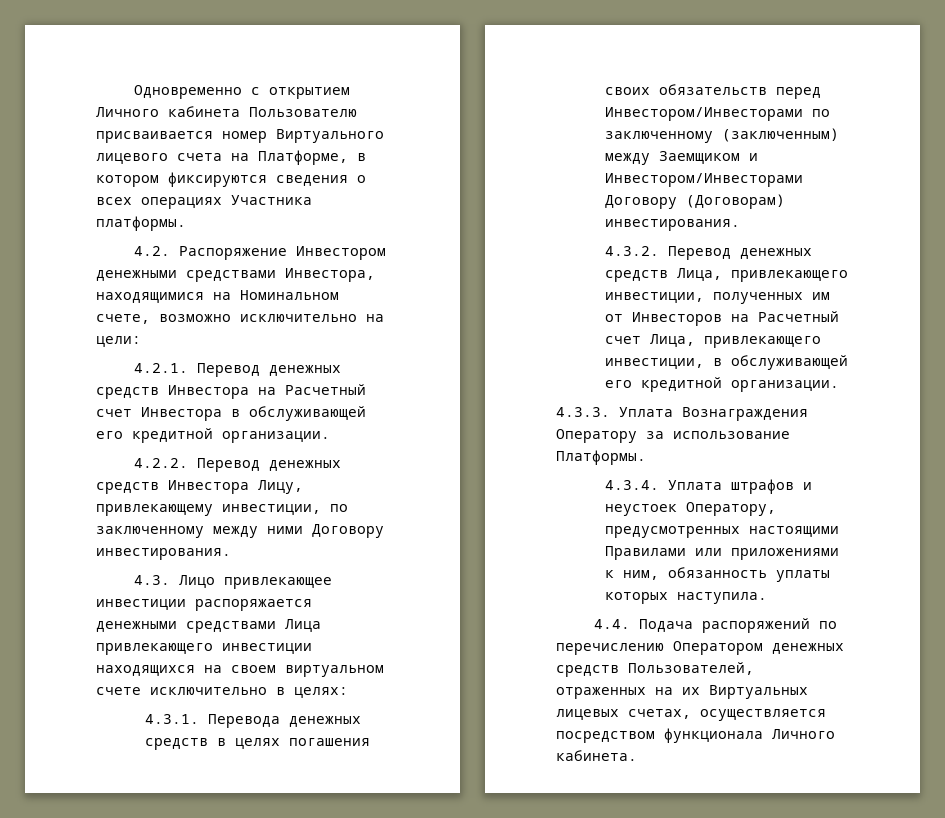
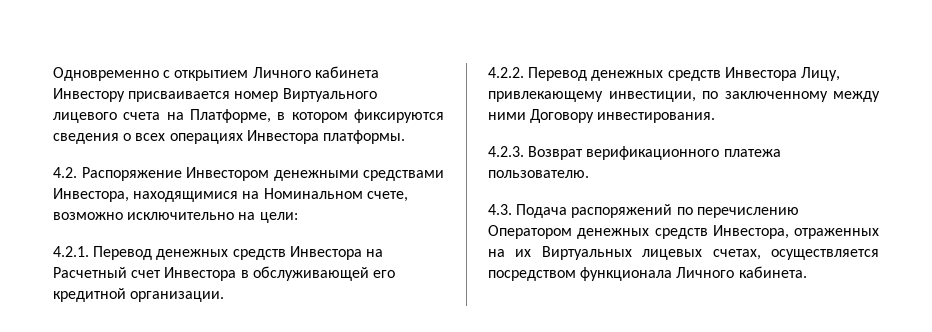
[249,107,357,117] Пользователю -> [53,88,125,102] Инвестору
[231,195,312,205] Участника -> [246,130,319,144] Инвестора
[133,575,332,589] [96,599,312,611] [96,619,321,633] [96,643,312,655] [96,665,384,677] [96,687,348,698] [145,714,362,728] [145,738,371,750] [605,84,822,99] [605,107,831,121] [605,128,840,143] [605,151,759,165] [605,173,804,187] [605,194,786,209] [605,219,741,231] [605,246,813,260] [605,268,849,282] [605,292,831,304] [605,311,840,326] [605,334,822,348] [605,355,849,370] [605,377,840,392] [556,407,808,421] [556,429,790,443] [556,450,646,465] [605,479,813,494] [605,502,777,516] [605,526,840,538] [605,546,840,560] [605,567,831,582] [605,592,768,604] [593,619,630,629] 4.3. Лицо привлекающее инвестиции распоряжается денежными средствами Лица привлекающего инвестиции находящихся на своем виртуальном счете исключительно в целях: // 4.3.1. Перевода денежных средств в целях погашения своих обязательств перед Инвестором/Инвесторами по заключенному (заключенным) между Заемщиком и Инвестором/Инвесторами Договору (Договорам) инвестирования. // 4.3.2. Перевод денежных средств Лица, привлекающего инвестиции, полученных им от Инвесторов на Расчетный счет Лица, привлекающего инвестиции, в обслуживающей его кредитной организации. // 4.3.3. Уплата Вознаграждения Оператору за использование Платформы. // 4.3.4. Уплата штрафов и неустоек Оператору, предусмотренных настоящими Правилами или приложениями к ним, обязанность уплаты которых наступила. // 4.4. -> [488,146,781,160] [488,170,589,178] [488,204,512,215] 4.2.3. Возврат верификационного платежа пользователю. // 4.3.
[628,662,754,675] Пользователей, -> [712,225,789,239] Инвестора,

